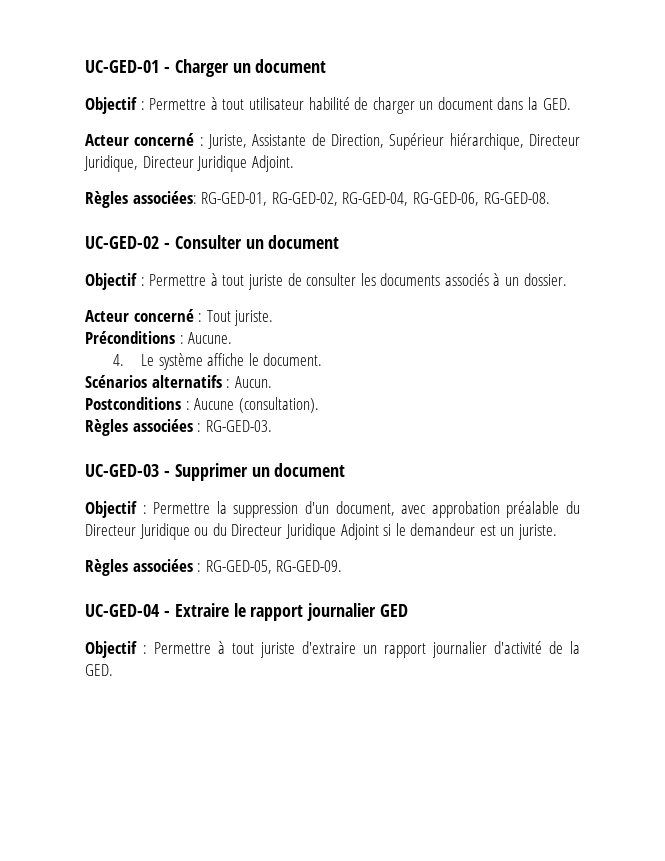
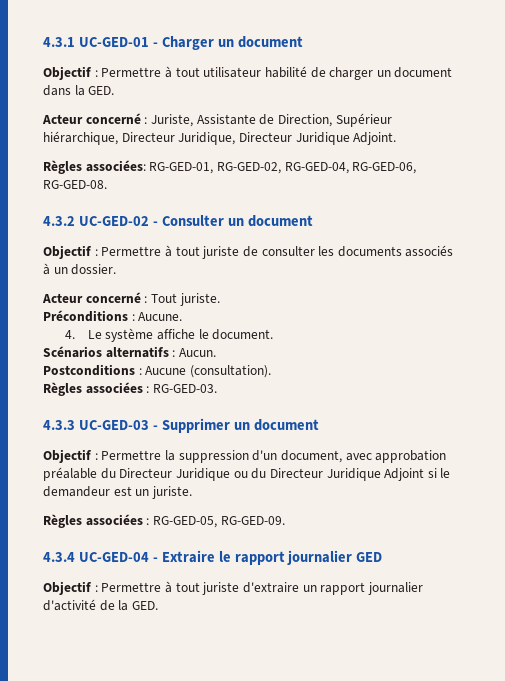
(85, 66) none -> [43,37,75,47] 4.3.1
(550, 198) none -> [43,216,75,226] 4.3.2
(272, 426) none -> [43,420,75,430] 4.3.3
(343, 566) none -> [43,552,75,562] 4.3.4

